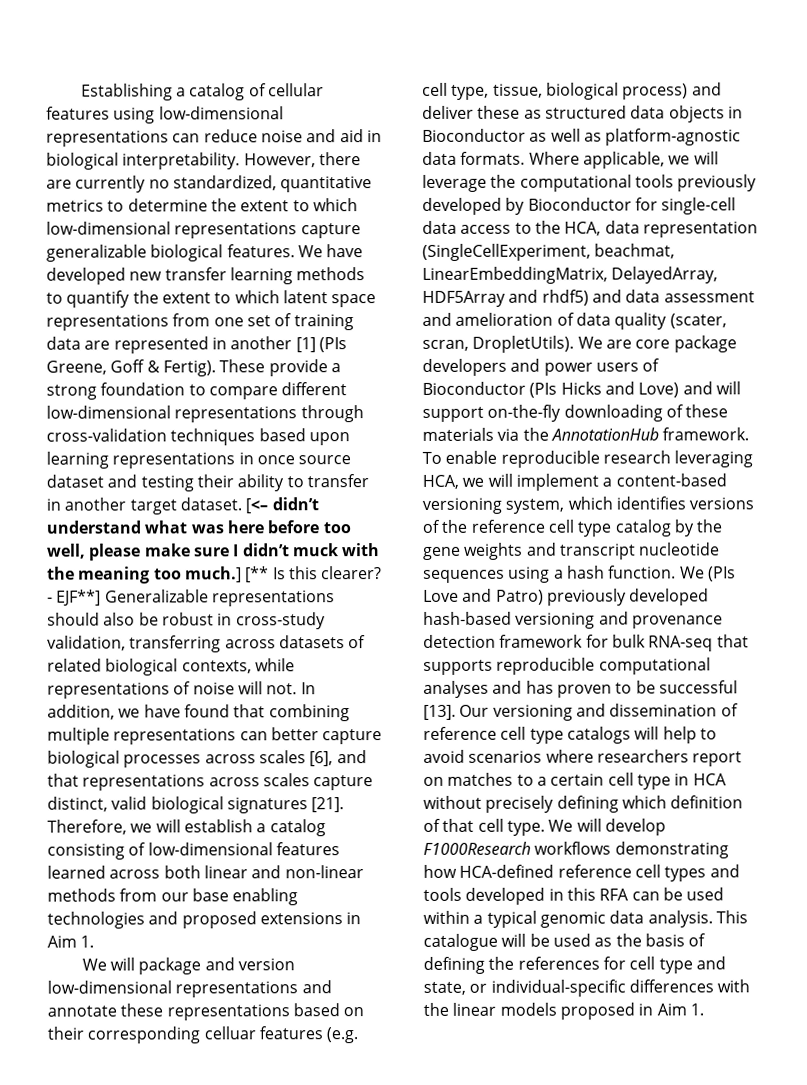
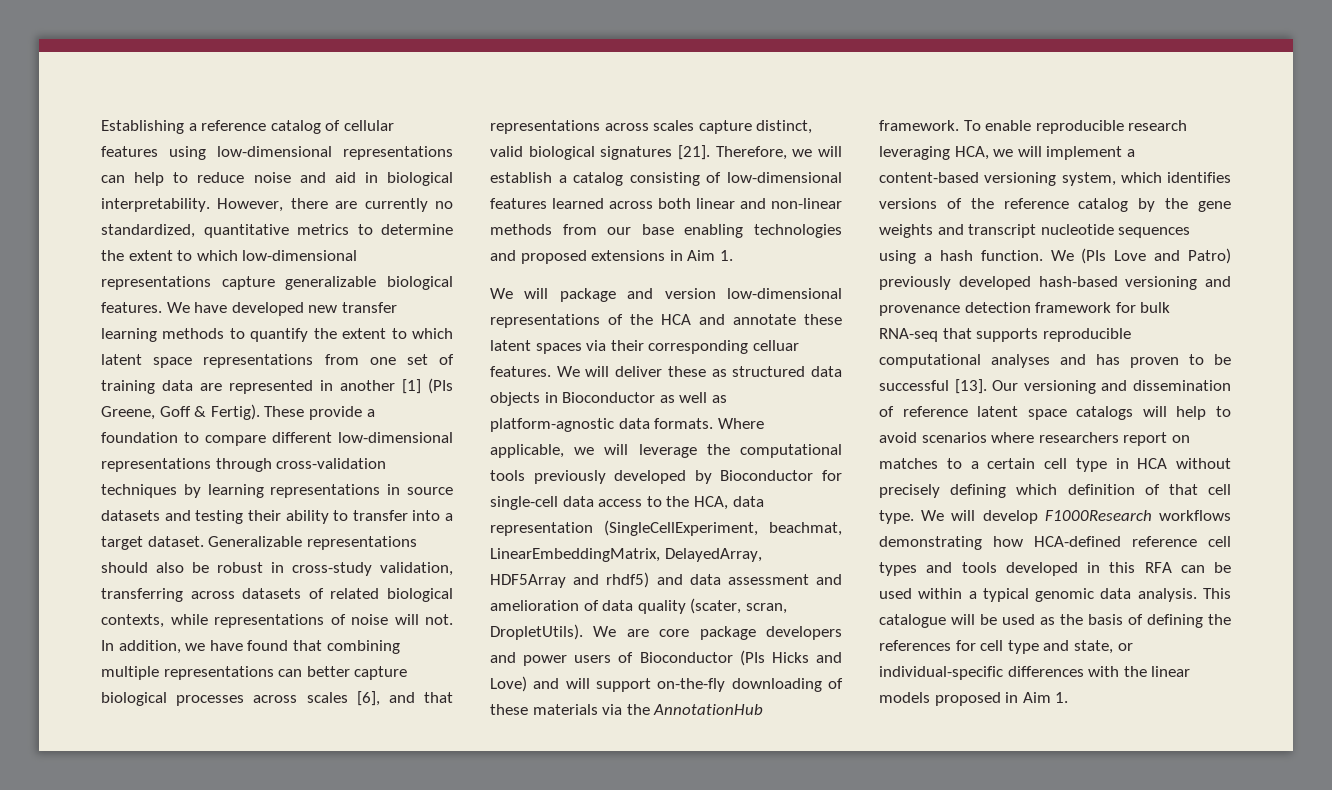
(186, 92) none -> [201,120,267,131] reference
(201, 138) none -> [134,172,189,186] help to
[46,384,97,400] strong -> (375, 413) none
[258,428,350,446] based upon -> [183,484,201,498] by
[256,455,352,465] [46,474,104,488] once source dataset -> [407,487,453,495] [101,510,160,521] source datasets
[46,497,319,515] [46,520,351,534] [47,543,381,561] [47,566,383,584] [47,589,102,606] in another target dataset. [<– didn’t understand what was here before too well, please make sure I didn’t muck with the meaning too much.] [** Is this clearer? - EJF**] -> [412,510,453,521] [101,536,204,550] into a target dataset.
[301,980,332,994] [47,1003,365,1021] [47,1026,359,1044] [422,82,722,100] and annotate these representations based on their corresponding celluar features (e.g. cell type, tissue, biological process) and -> [608,314,842,325] [490,340,799,354] [490,366,610,377] of the HCA and annotate these latent spaces via their corresponding celluar features. We will
[547,519,612,537] cell type -> (1069, 203) none
[500,726,564,744] cell type -> [977,406,1067,420] latent space

